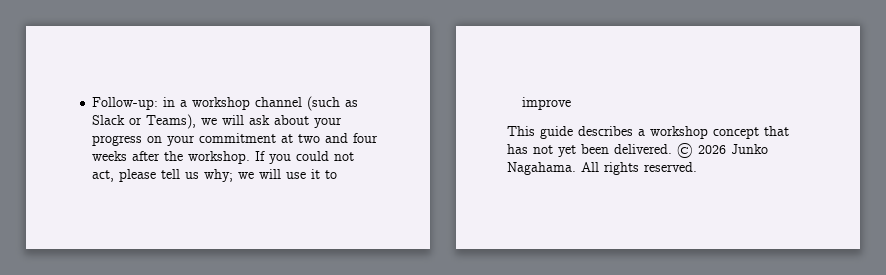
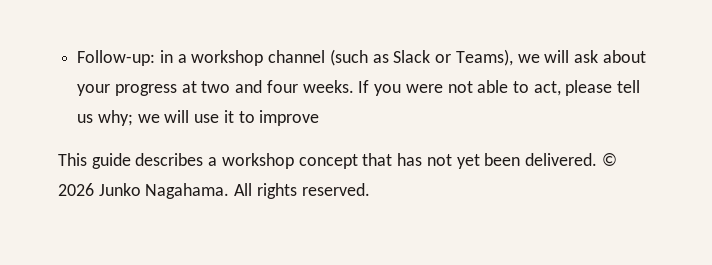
[147,133,277,146] on your commitment -> (177, 90) none
[92,151,355,164] weeks after the workshop. If you could not -> [302,80,529,96] weeks. If you were not able to

